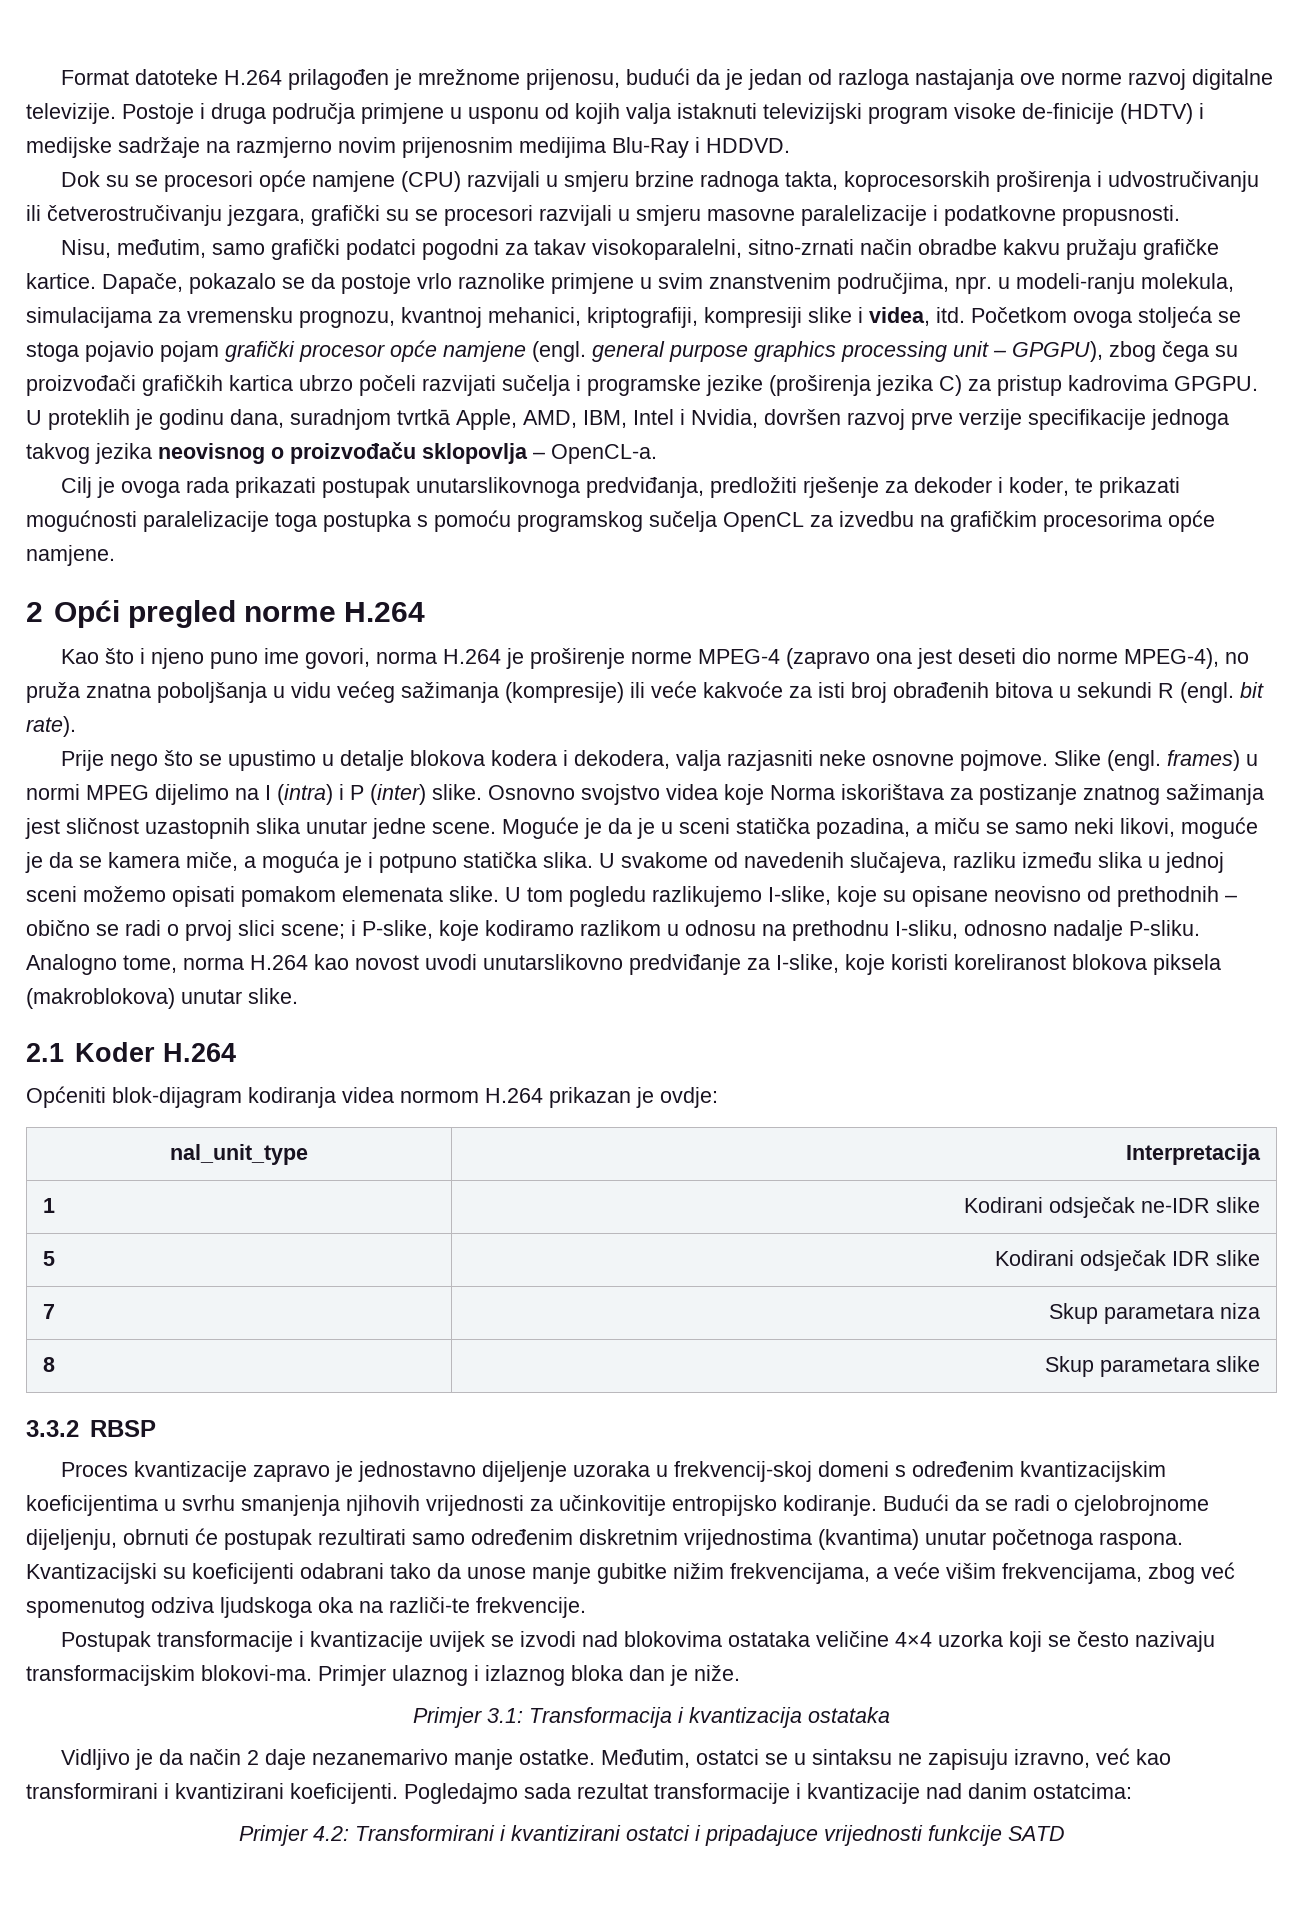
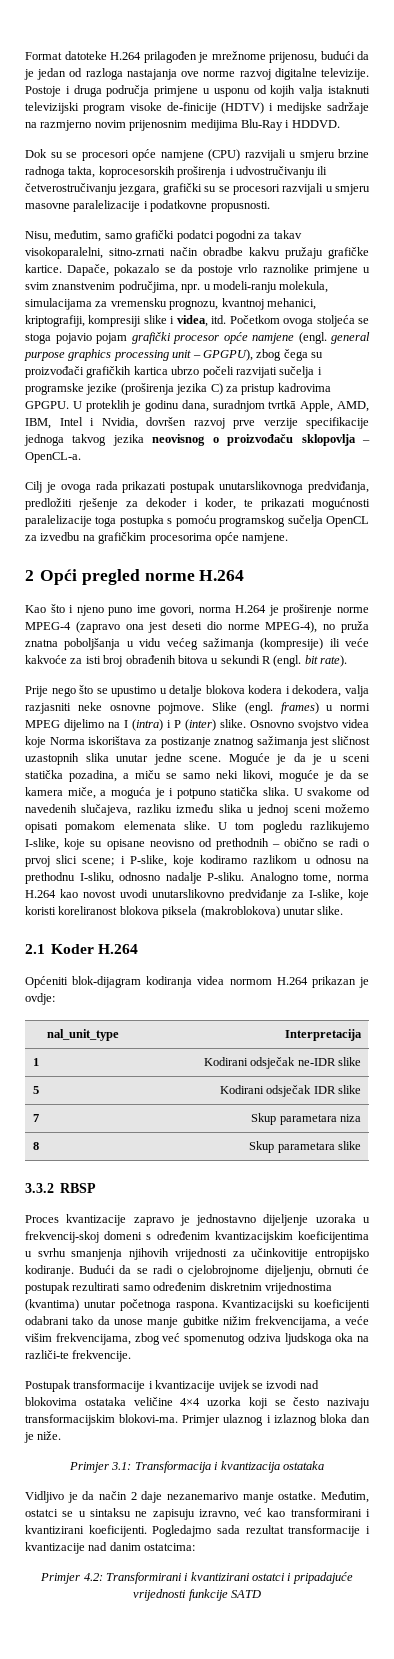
[704,1825,818,1846] pripadajuce -> [292,1572,353,1584] pripadajuće

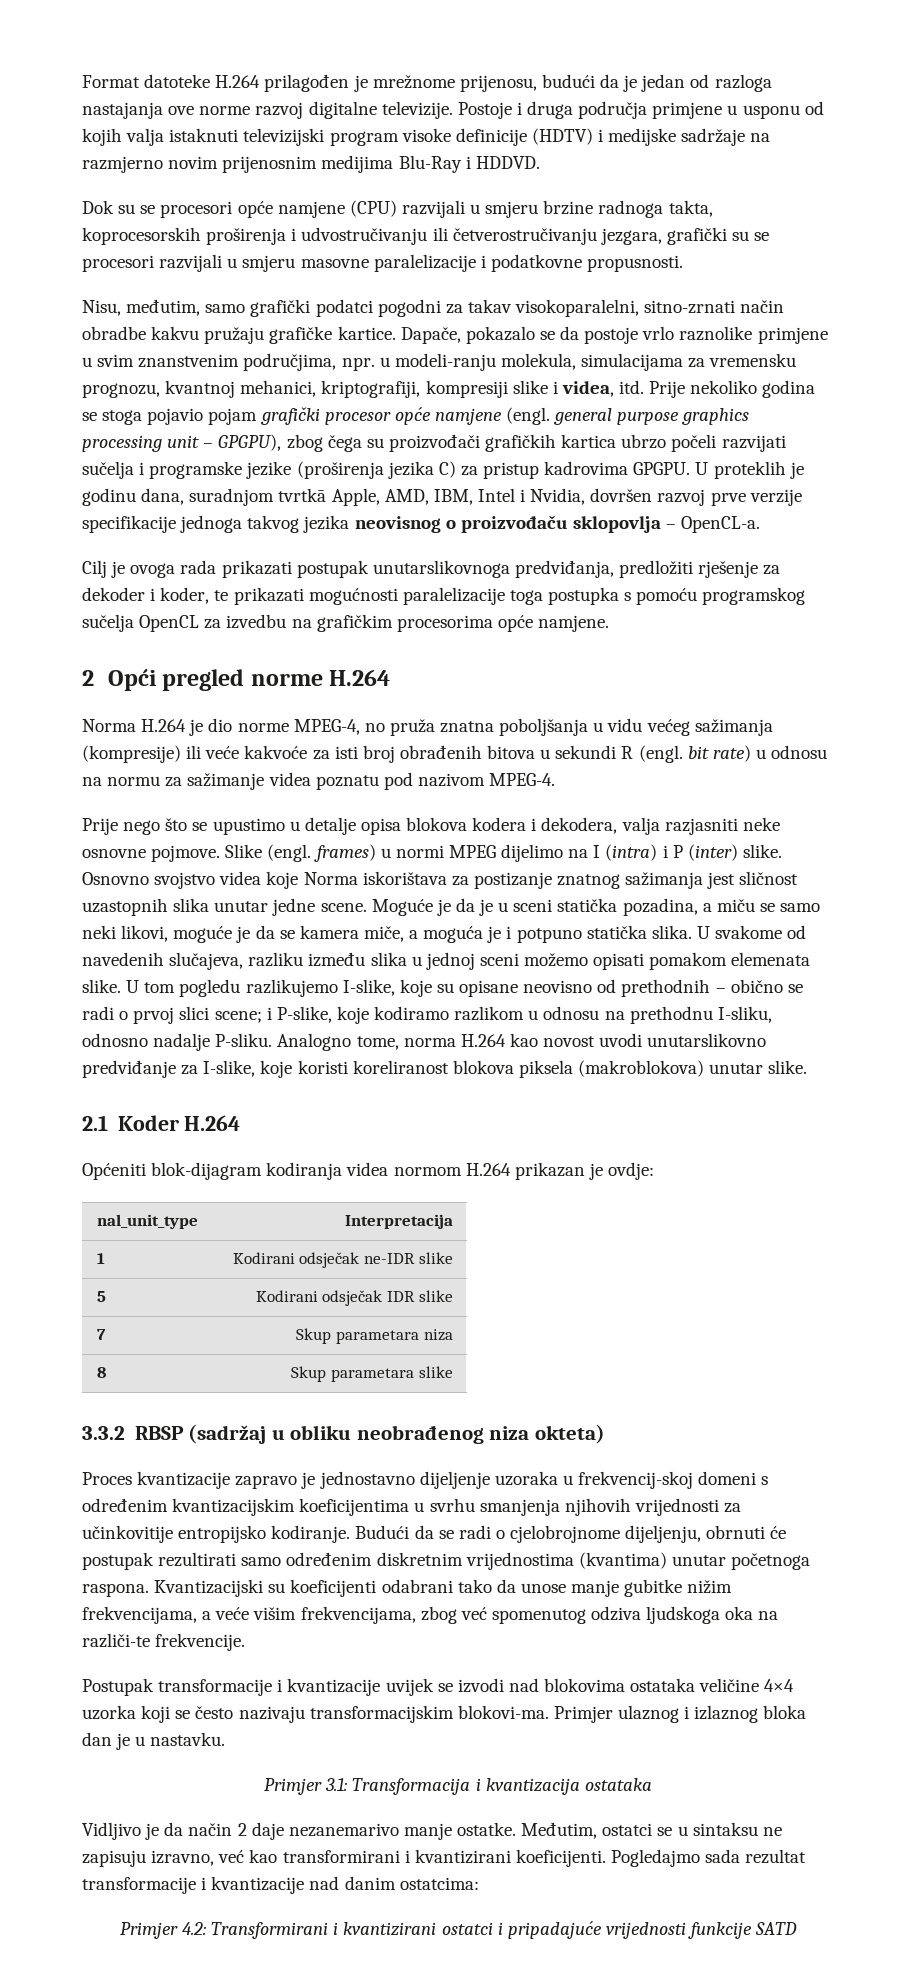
[166,102,217,114] de-finicije -> [455,128,527,146] definicije
[229,315,355,327] Početkom ovoga stoljeća -> [649,380,816,398] Prije nekoliko godina
[25,604,369,616] [25,621,203,633] Kao što i njeno puno ime govori, norma H.264 je proširenje norme MPEG-4 (zapravo ona jest deseti -> [82,719,204,736] Norma H.264 je
[265,621,318,633] MPEG-4), -> [293,719,360,735] MPEG-4,
[320,655,348,667] rate). -> [712,745,828,762] [82,772,556,790] rate) u odnosu na normu za sažimanje videa poznatu pod nazivom MPEG-4.
(203, 691) none -> [360,818,401,835] opisa
(97, 1188) none -> [188,1424,605,1444] (sadržaj u obliku neobrađenog niza okteta)
[37,1431,62,1440] niže. -> [135,1732,226,1746] u nastavku.

